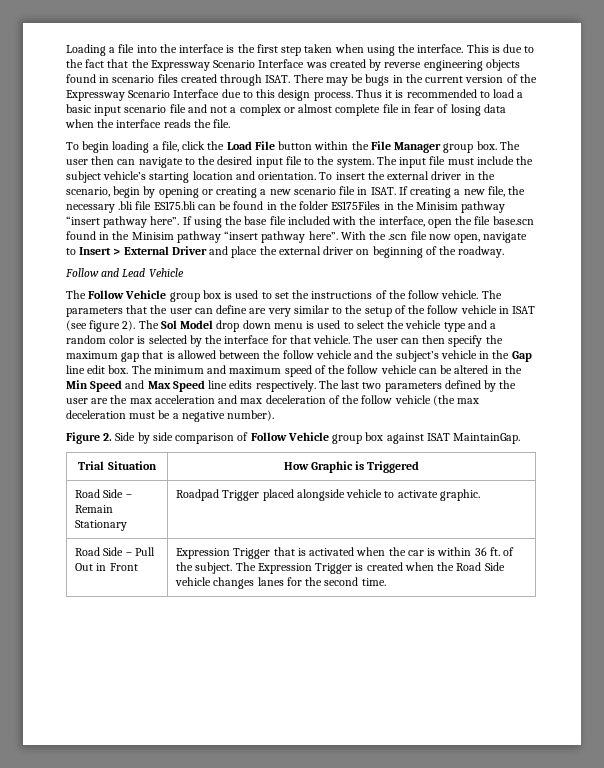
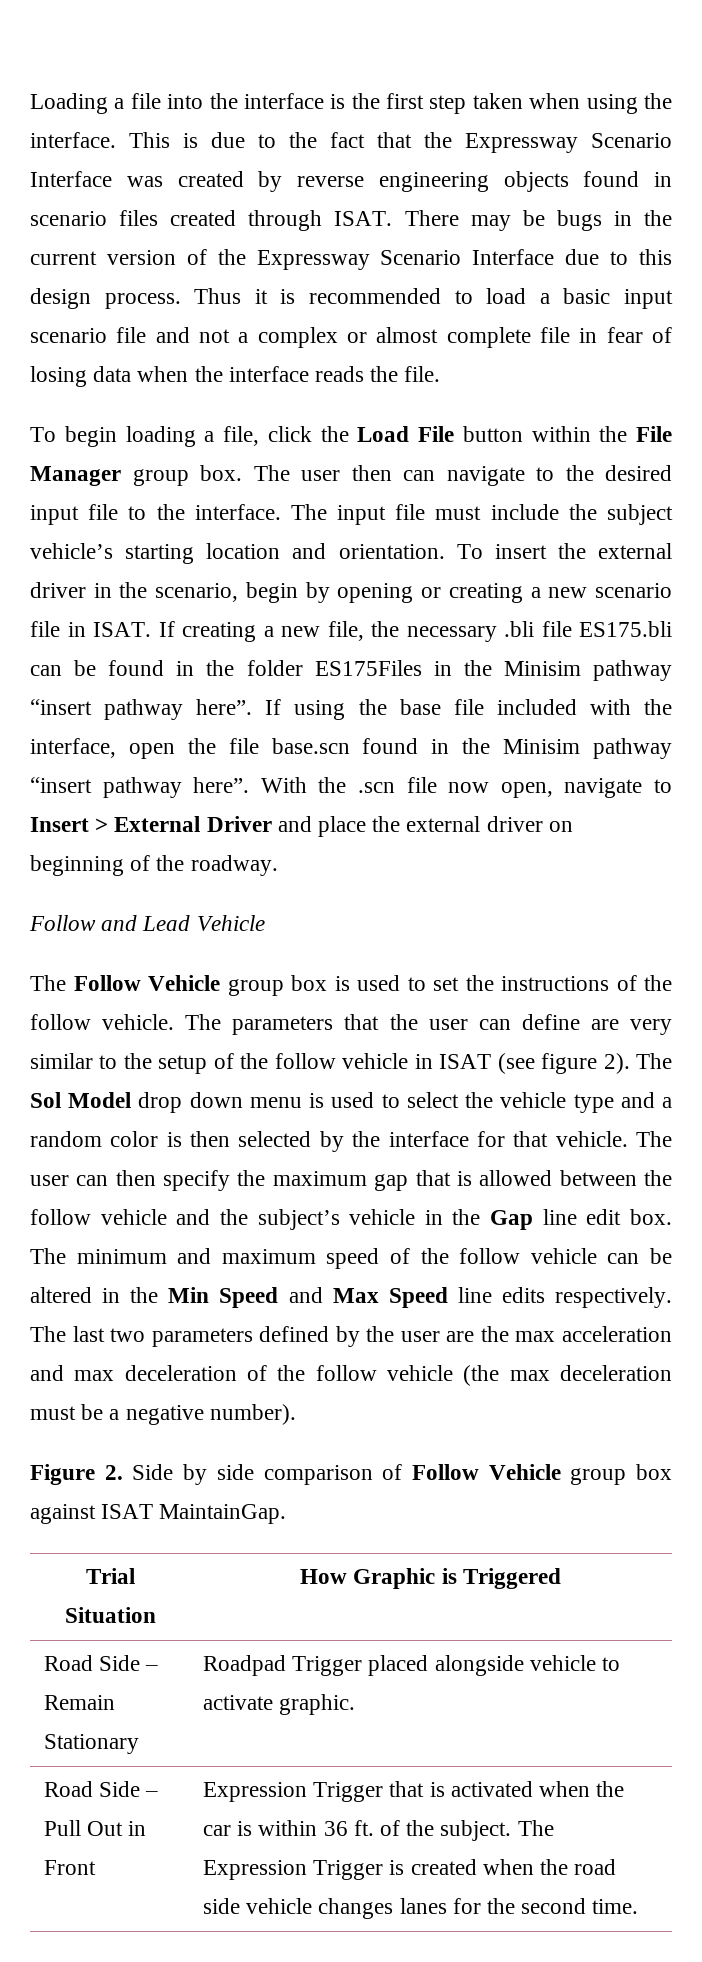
[336,158,374,168] system. -> [194,504,281,520] interface.
(146, 340) none -> [190,1131,231,1147] then
[456,562,505,571] Road Side -> [574,1859,617,1875] [202,1898,240,1914] road side

